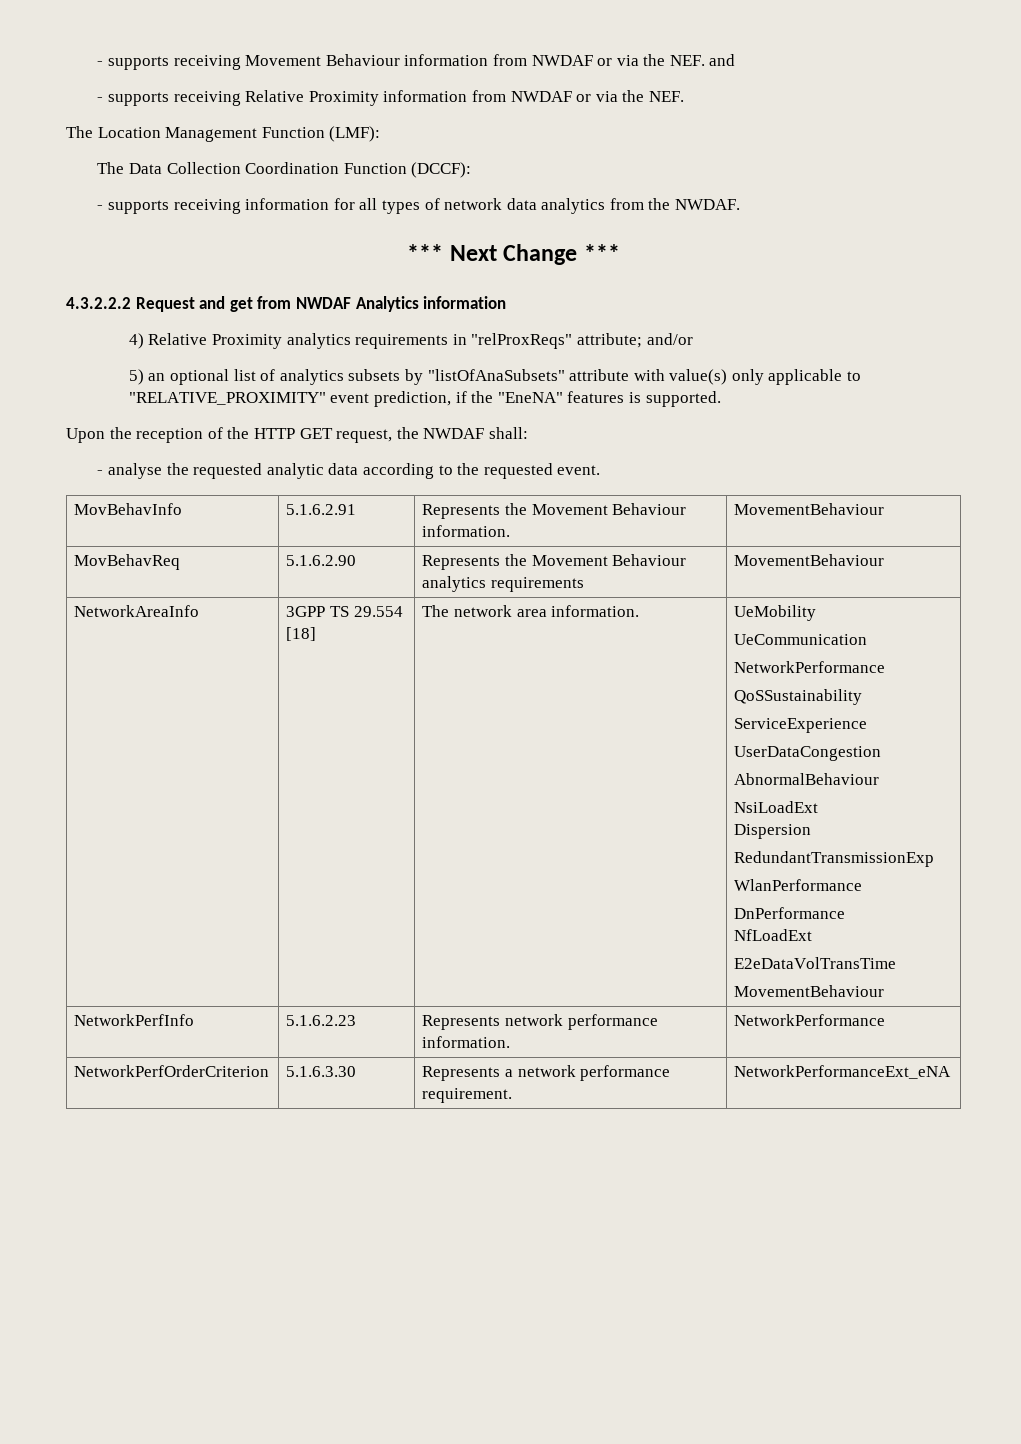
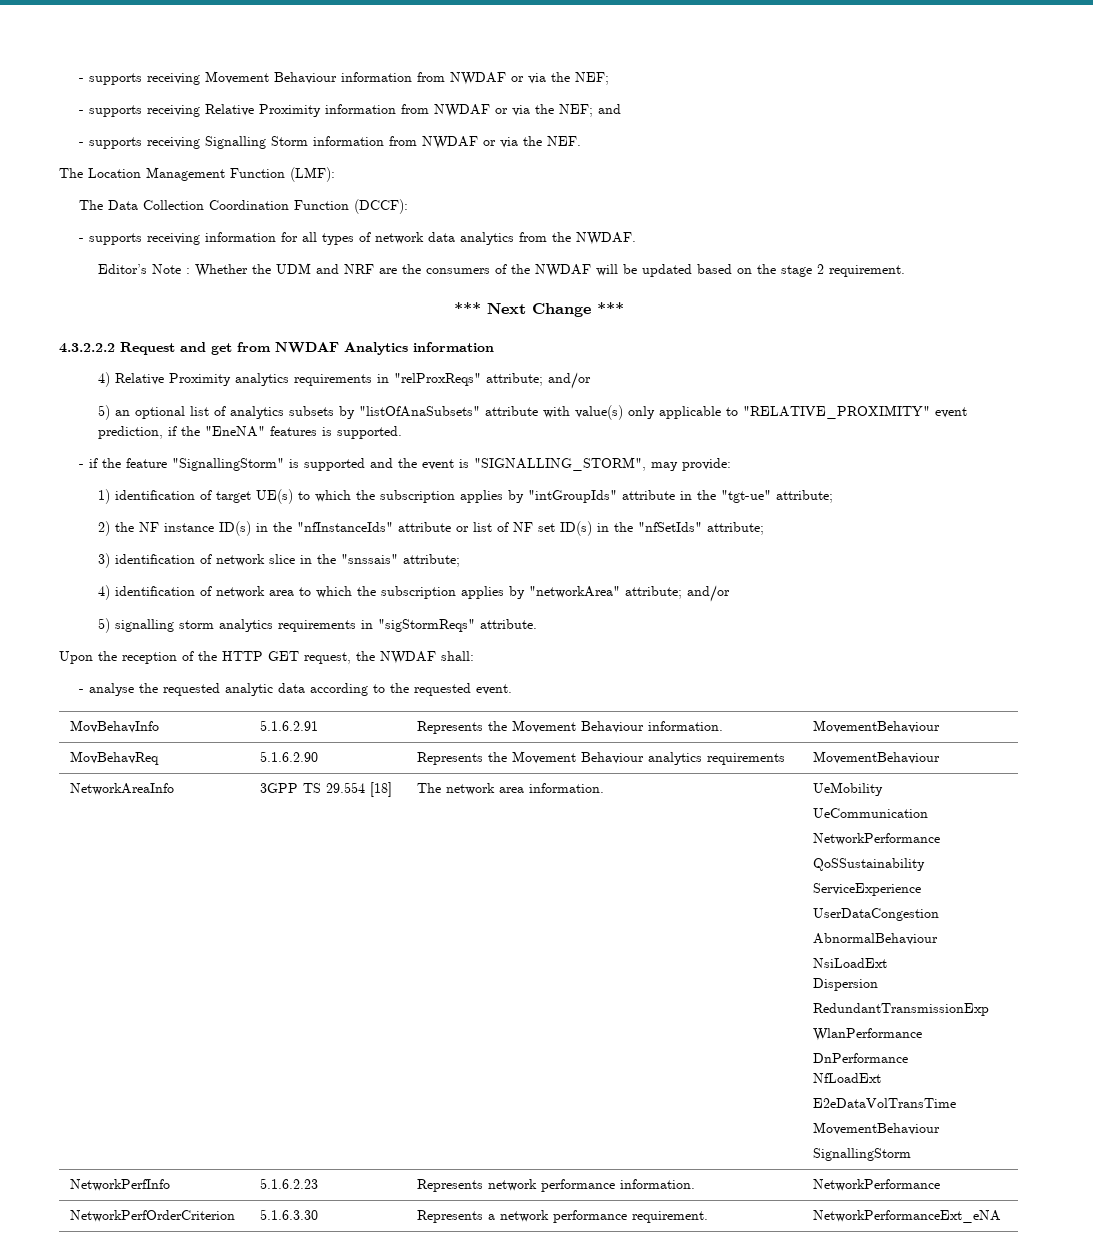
[669,54,736,66] NEF. and -> [574,72,609,85] NEF;
(645, 96) none -> [558,104,621,117] [78,136,542,149] NEF; and // - supports receiving Signalling Storm information from NWDAF or via the
(741, 204) none -> [98,263,906,277] // Editor’s Note : Whether the UDM and NRF are the consumers of the NWDAF will be updated based on the stage 2 requirement.
(721, 399) none -> [78,457,731,471] [98,489,834,504] [98,521,765,536] [98,553,461,568] [98,585,731,602] [98,618,538,633] // - if the feature "SignallingStorm" is supported and the event is "SIGNALLING_STORM", may provide: // 1) identification of target UE(s) to which the subscription applies by "intGroupIds" attribute in the "tgt-ue" attribute; // 2) the NF instance ID(s) in the "nfInstanceIds" attribute or list of NF set ID(s) in the "nfSetIds" attribute; // 3) identification of network slice in the "snssais" attribute; // 4) identification of network area to which the subscription applies by "networkArea" attribute; and/or // 5) signalling storm analytics requirements in "sigStormReqs" attribute.
(885, 991) none -> [813,1148,912,1161] // SignallingStorm

